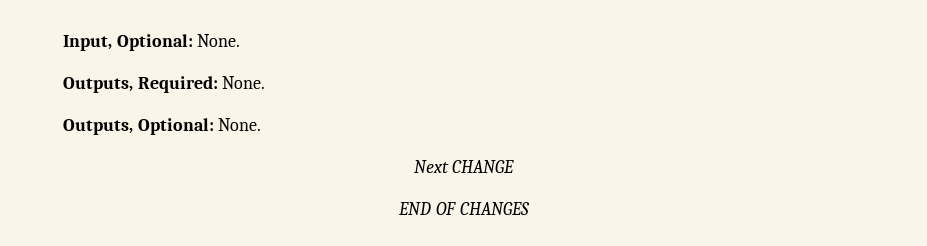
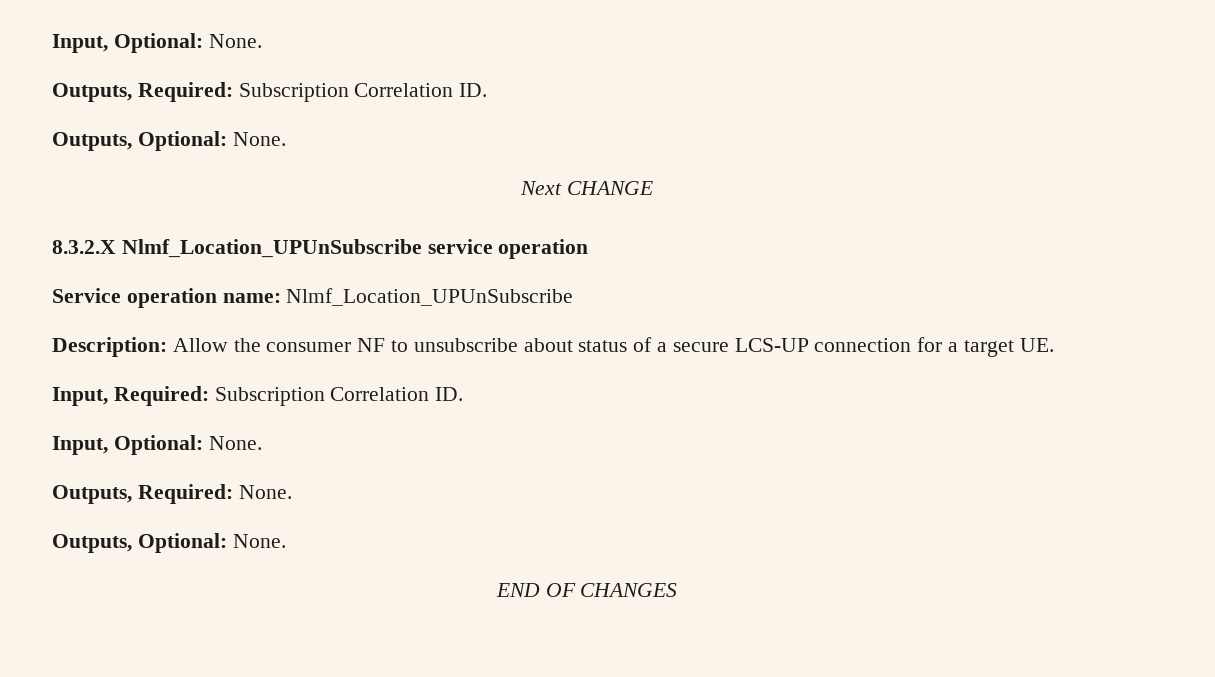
[63,34,241,51] Input, Optional: None. -> [52,33,262,53] [52,82,488,102] [52,131,286,151] [520,181,653,195] [52,239,589,259] [52,288,574,308] [52,337,1054,357] [52,386,464,406] [52,435,262,455] Input, Optional: None. // Outputs, Required: Subscription Correlation ID. // Outputs, Optional: None. // Next CHANGE // 8.3.2.X Nlmf_Location_UPUnSubscribe service operation // Service operation name: Nlmf_Location_UPUnSubscribe // Description: Allow the consumer NF to unsubscribe about status of a secure LCS-UP connection for a target UE. // Input, Required: Subscription Correlation ID. // Input, Optional: None.
[413,160,515,173] // Next CHANGE -> (286, 541) none

